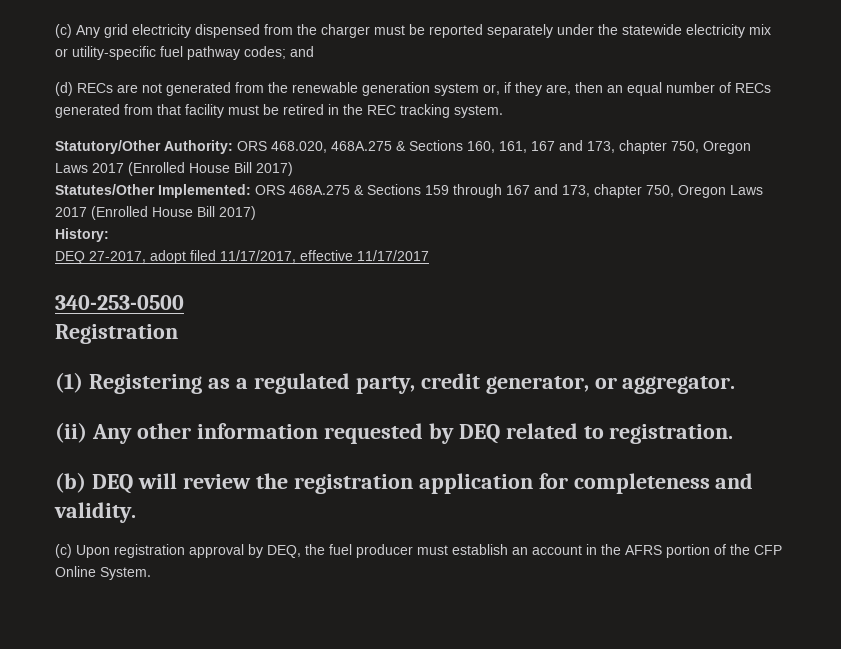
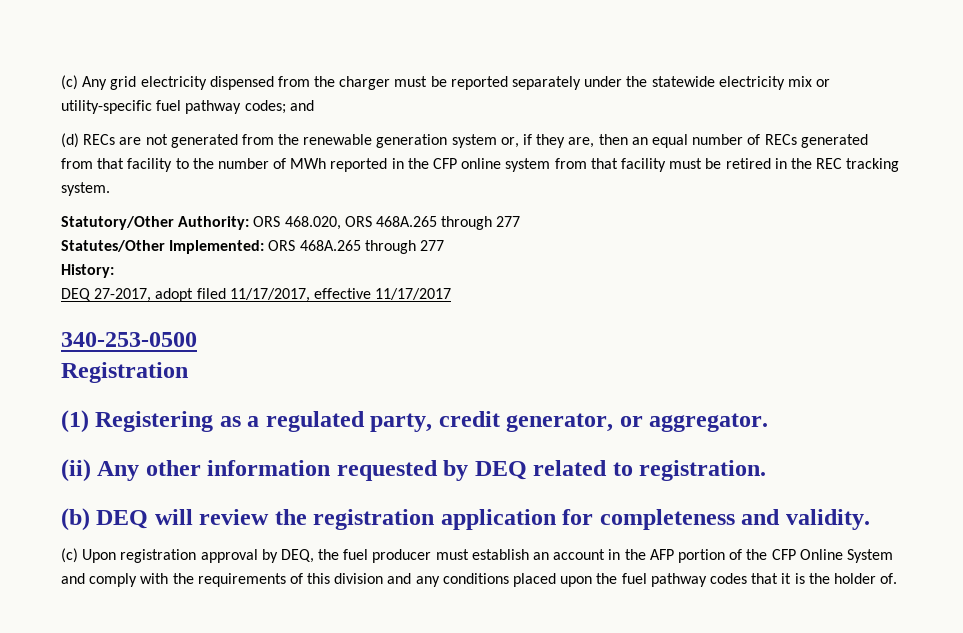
(224, 111) none -> [175,158,666,172] to the number of MWh reported in the CFP online system from that facility
[331,140,751,154] [55,162,293,176] [55,184,763,198] [55,206,256,220] 468A.275 & Sections 160, 161, 167 and 173, chapter 750, Oregon Laws 2017 (Enrolled House Bill 2017) // Statutes/Other Implemented: ORS 468A.275 & Sections 159 through 167 and 173, chapter 750, Oregon Laws 2017 (Enrolled House Bill 2017) -> [344,216,521,230] [61,240,444,254] ORS 468A.265 through 277 // Statutes/Other Implemented: ORS 468A.265 through 277
[625,545,662,555] AFRS -> [649,549,674,560] AFP
[100,567,151,580] System. -> [846,549,893,563] [61,573,898,587] System and comply with the requirements of this division and any conditions placed upon the fuel pathway codes that it is the holder of.

